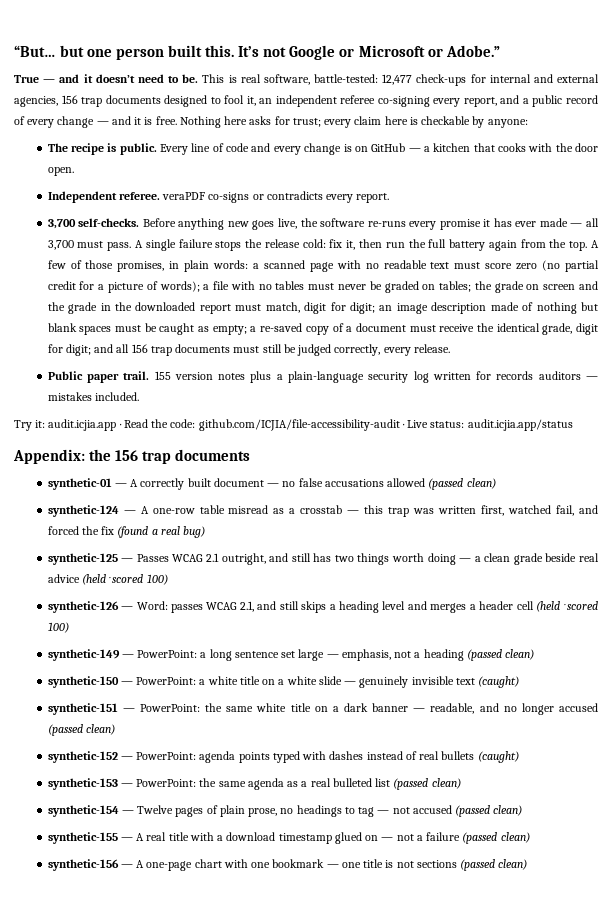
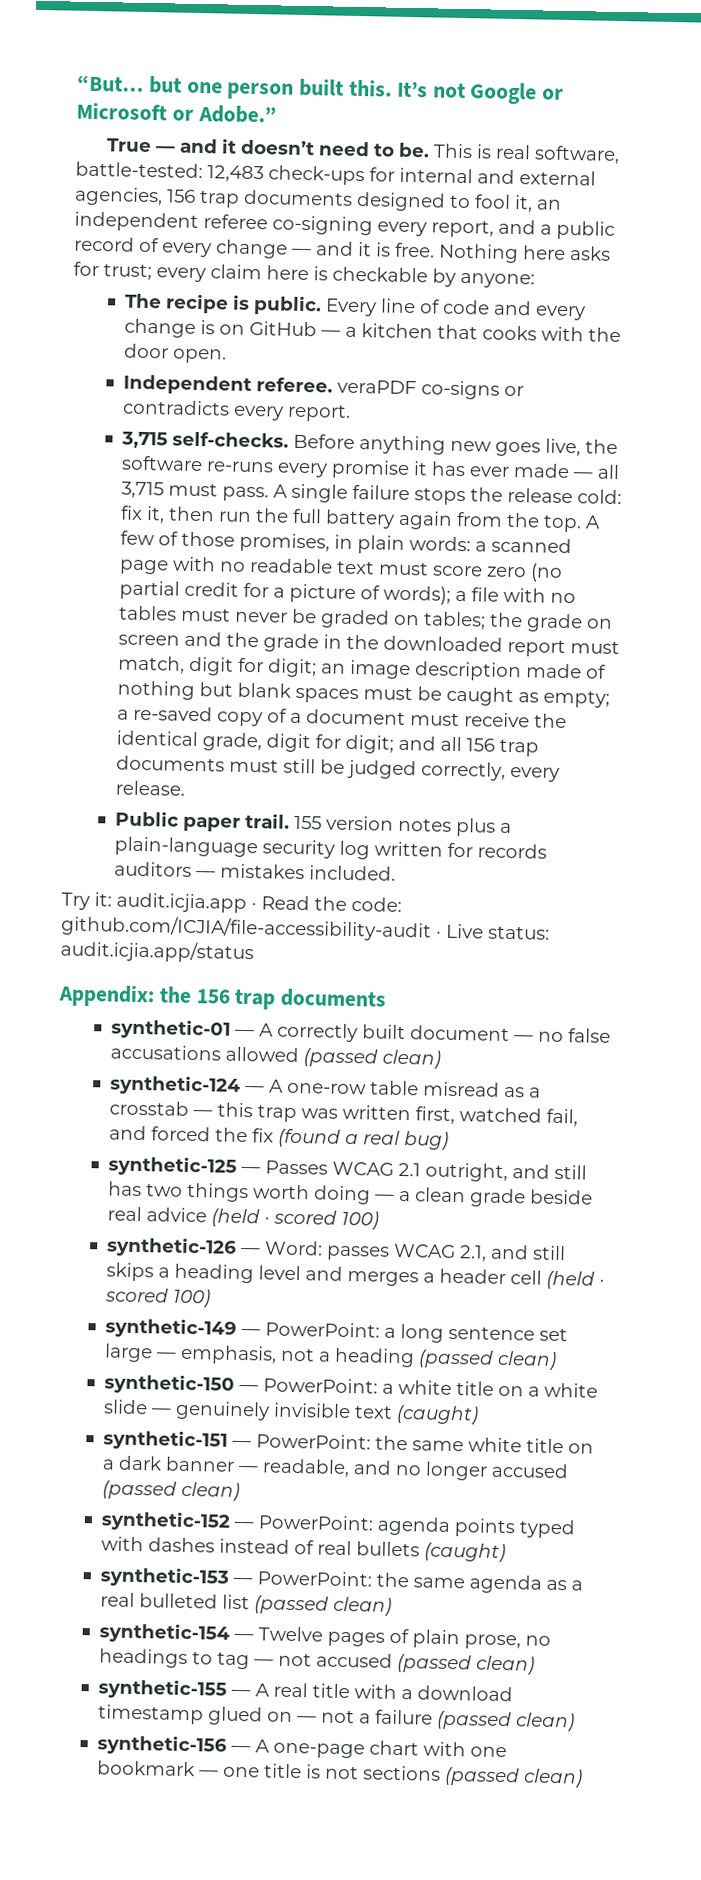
[382,74,413,85] 12,477 -> [207,165,264,183] 12,483
[47,219,76,229] 3,700 -> [120,431,168,449] 3,715
[47,240,74,250] 3,700 -> [120,481,164,499] 3,715

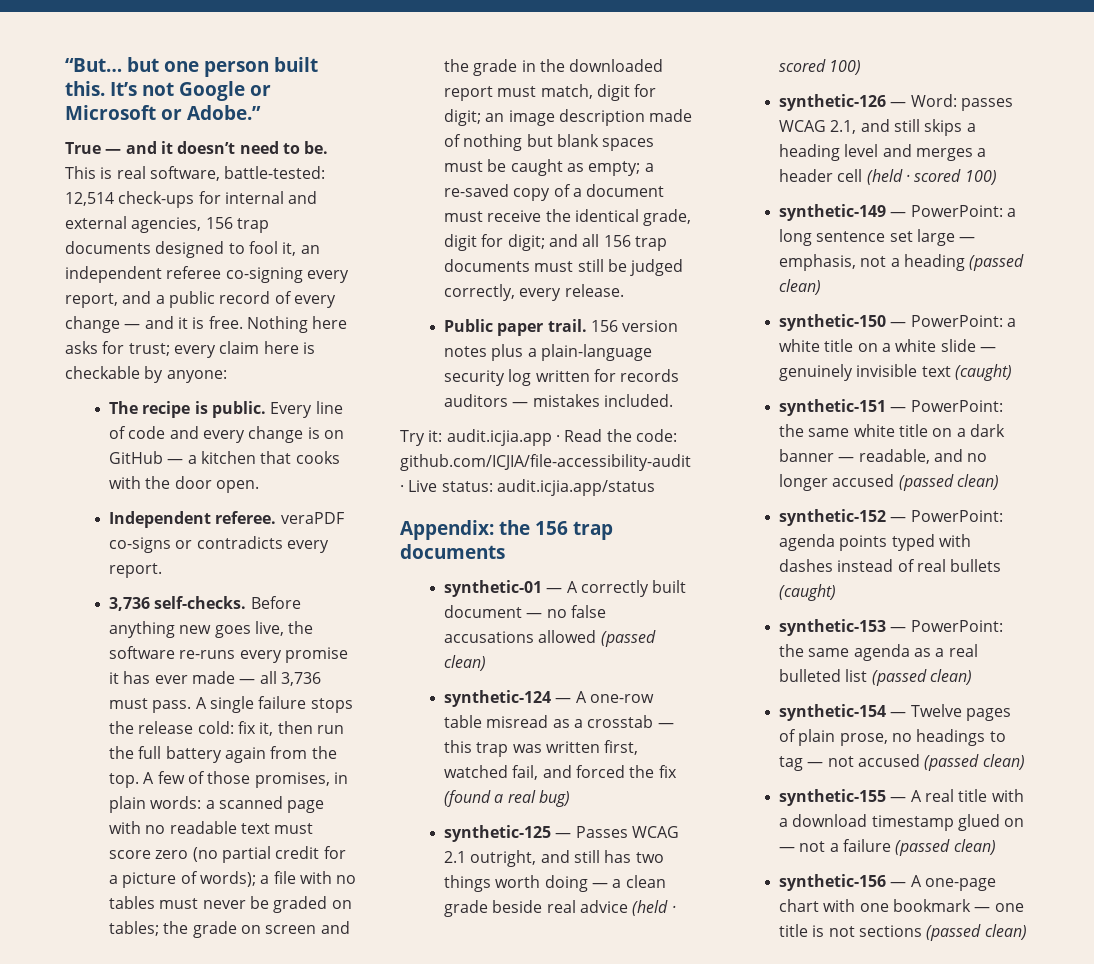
[207,165,264,183] 12,483 -> [65,192,114,206] 12,514
[120,431,168,449] 3,715 -> [109,597,151,611] 3,736
[120,481,164,499] 3,715 -> [281,672,322,686] 3,736
[293,815,322,830] 155 -> [591,320,619,332] 156

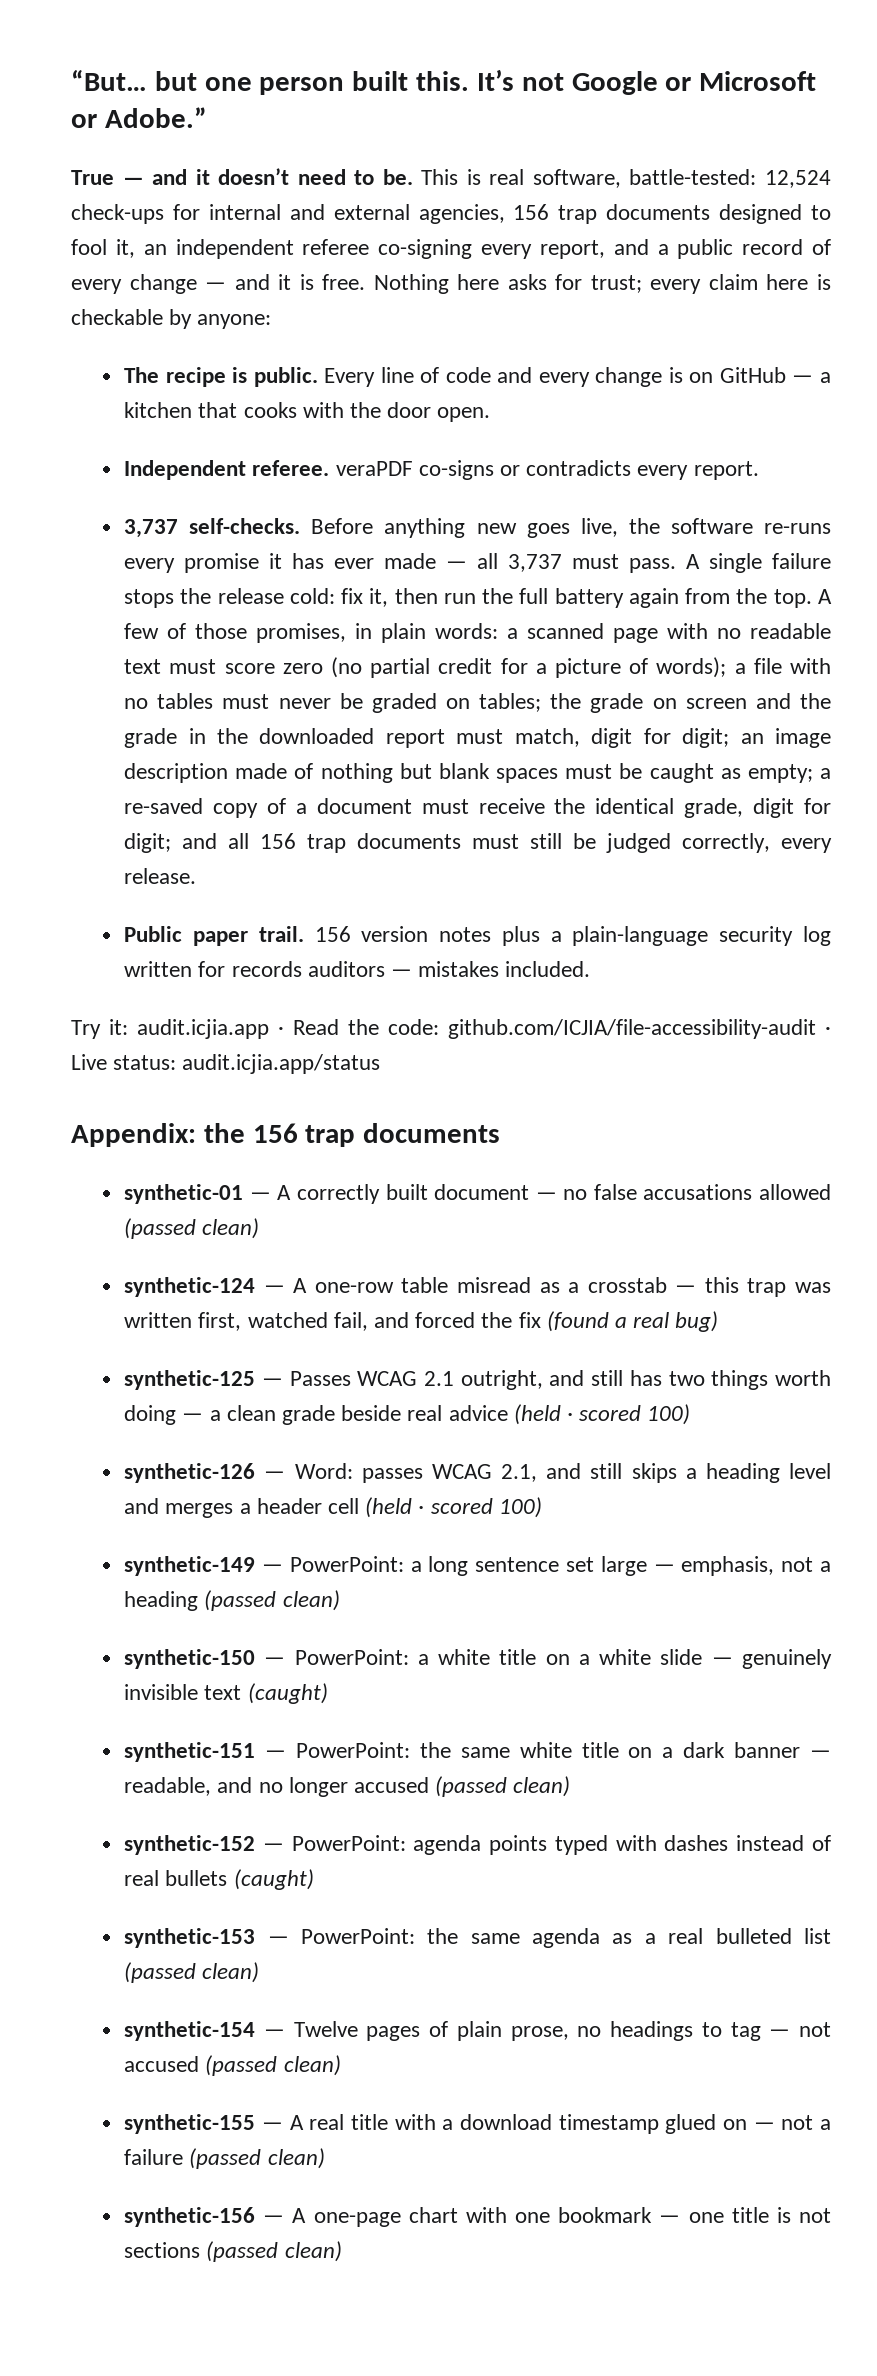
[65,192,114,206] 12,514 -> [765,170,832,188] 12,524
[109,597,151,611] 3,736 -> [124,519,179,538] 3,737
[281,672,322,686] 3,736 -> [508,554,563,572] 3,737

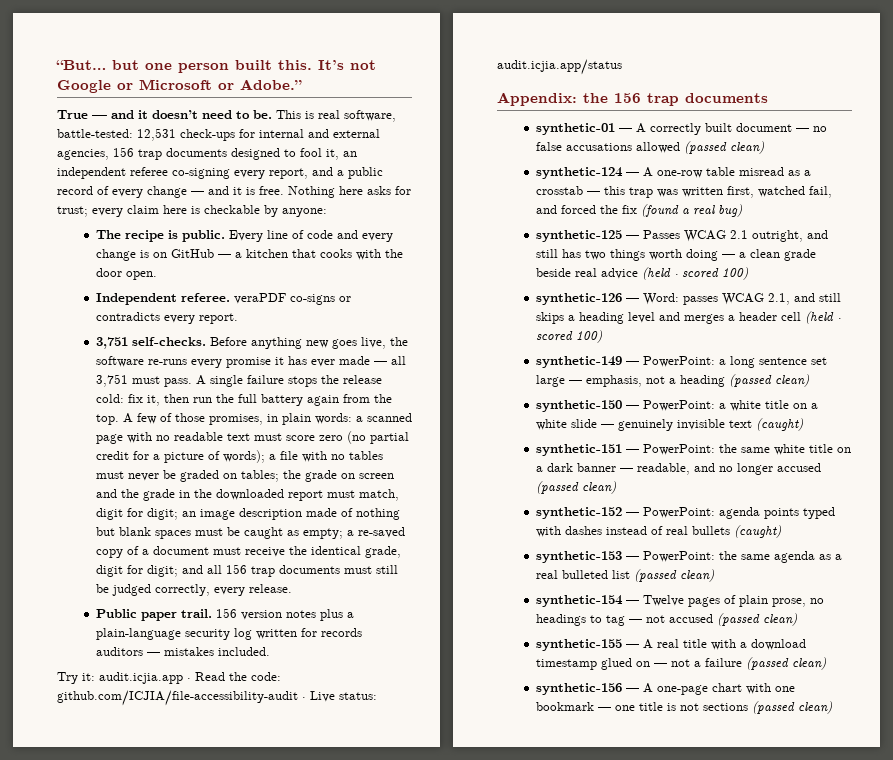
[765,170,832,188] 12,524 -> [137,128,176,141] 12,531
[124,519,179,538] 3,737 -> [95,337,128,349] 3,751
[508,554,563,572] 3,737 -> [95,374,128,387] 3,751

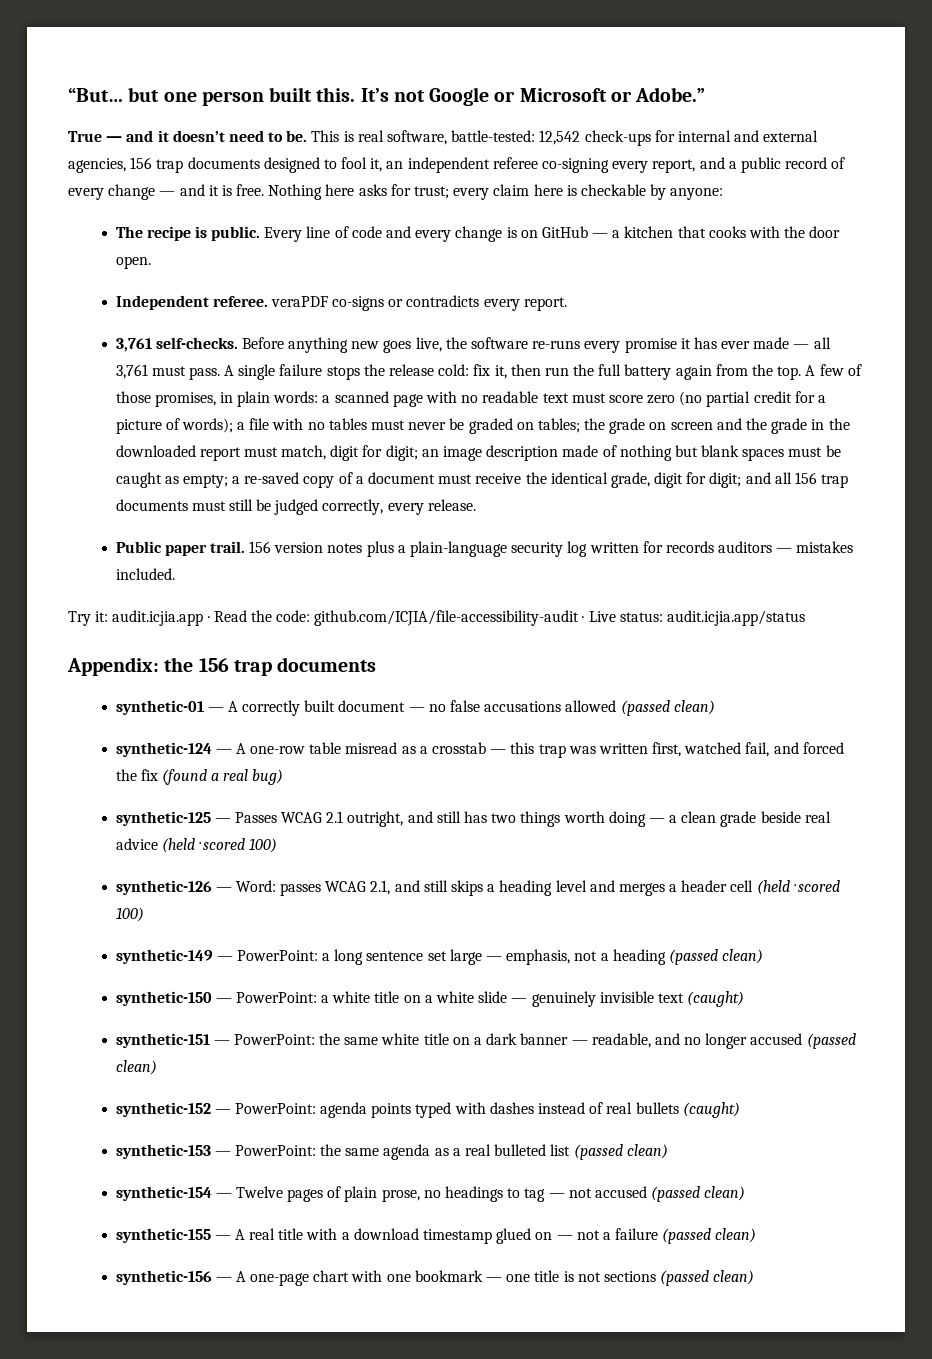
[137,128,176,141] 12,531 -> [539,130,581,145] 12,542
[95,337,128,349] 3,751 -> [115,338,152,352] 3,761
[95,374,128,387] 3,751 -> [115,364,148,379] 3,761

